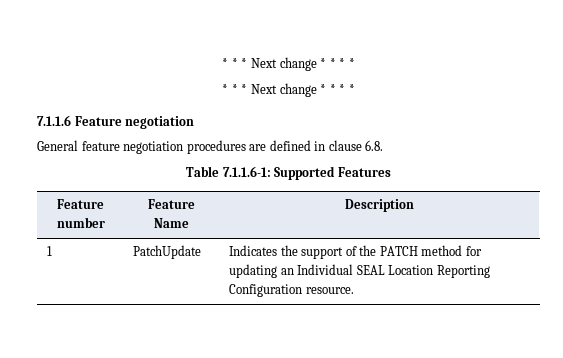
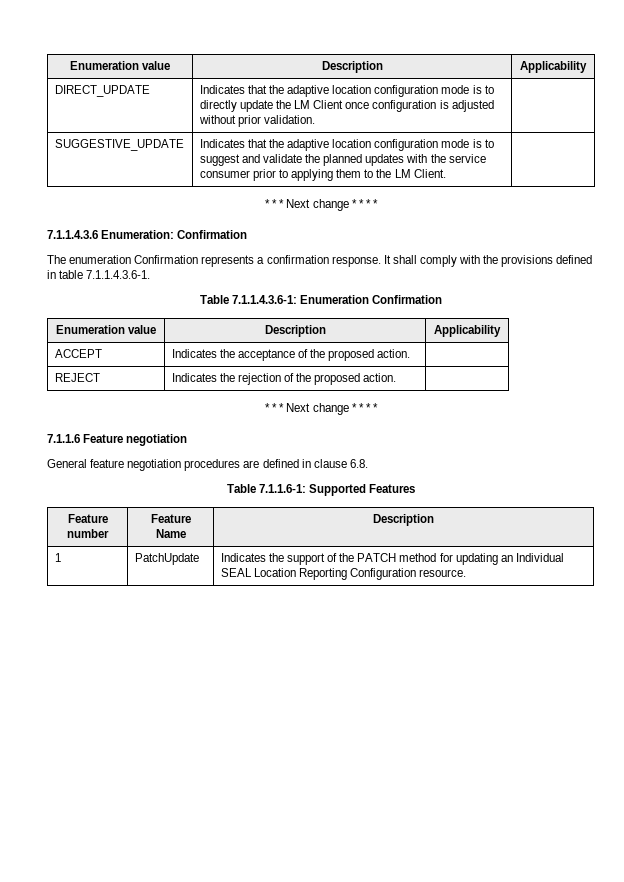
[222,57,355,71] * * * Next change * * * * -> [69,61,171,70] [321,61,383,73] [520,61,587,73] [54,85,150,97] [199,85,494,97] [199,100,494,112] [198,115,316,127] [54,139,184,151] [199,139,494,151] [199,154,486,166] [199,169,446,181] [265,199,378,211] [47,230,248,239] [47,255,593,267] [47,270,151,279] [199,295,443,304] [55,325,157,334] [264,325,326,337] [434,325,501,337] [54,349,102,358] [171,349,411,361] [54,373,100,382] [171,373,397,385] Enumeration value | Description | Applicability // DIRECT_UPDATE | Indicates that the adaptive location configuration mode is to directly update the LM Client once configuration is adjusted without prior validation. | // SUGGESTIVE_UPDATE | Indicates that the adaptive location configuration mode is to suggest and validate the planned updates with the service consumer prior to applying them to the LM Client. | // * * * Next change * * * * // 7.1.1.4.3.6 Enumeration: Confirmation // The enumeration Confirmation represents a confirmation response. It shall comply with the provisions defined in table 7.1.1.4.3.6-1. // Table 7.1.1.4.3.6-1: Enumeration Confirmation // Enumeration value | Description | Applicability // ACCEPT | Indicates the acceptance of the proposed action. | // REJECT | Indicates the rejection of the proposed action. |

